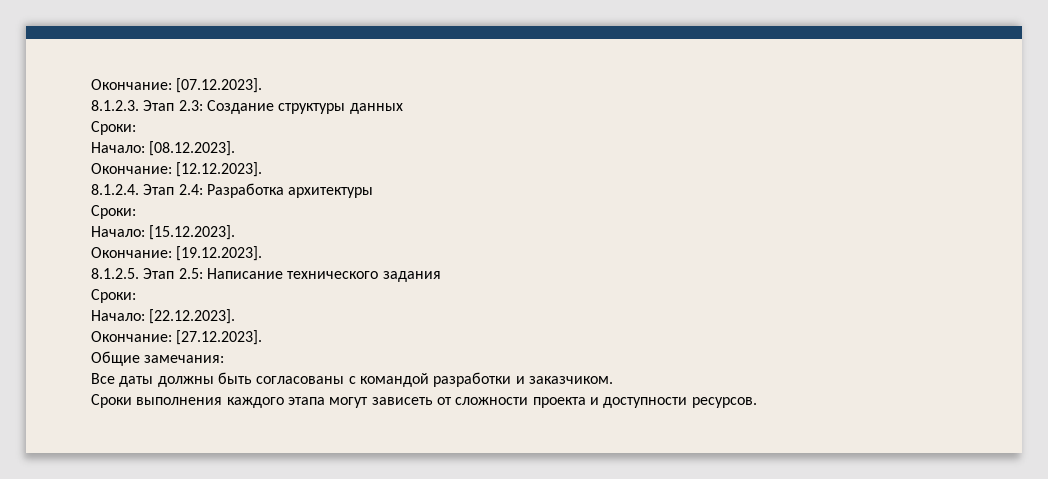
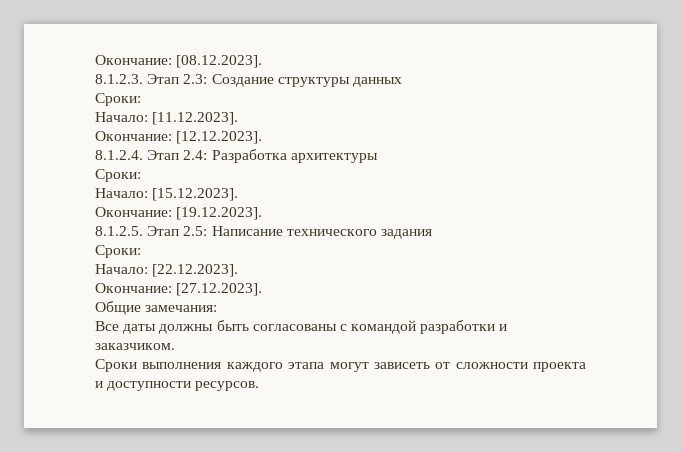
[91,78,263,93] Окончание: [07.12.2023]. -> [95,55,263,68] Окончание: [08.12.2023].
[149,141,236,156] [08.12.2023]. -> [152,112,239,125] [11.12.2023].

